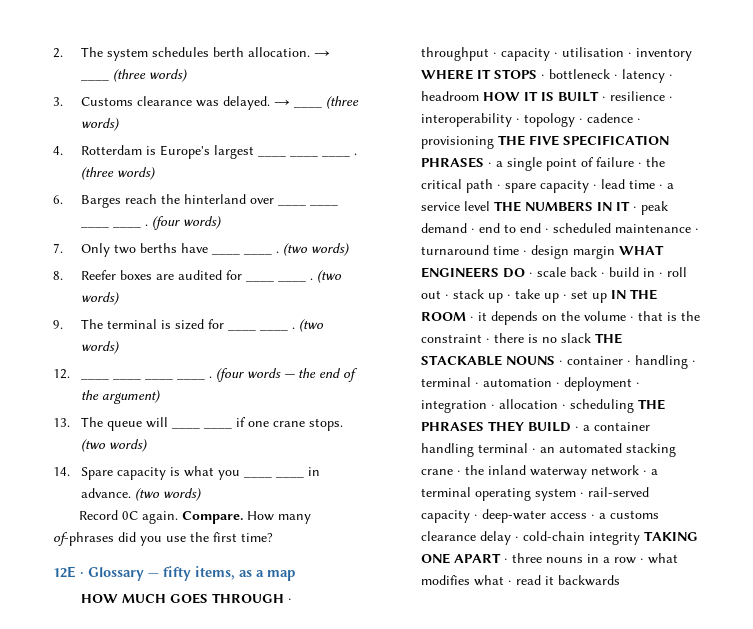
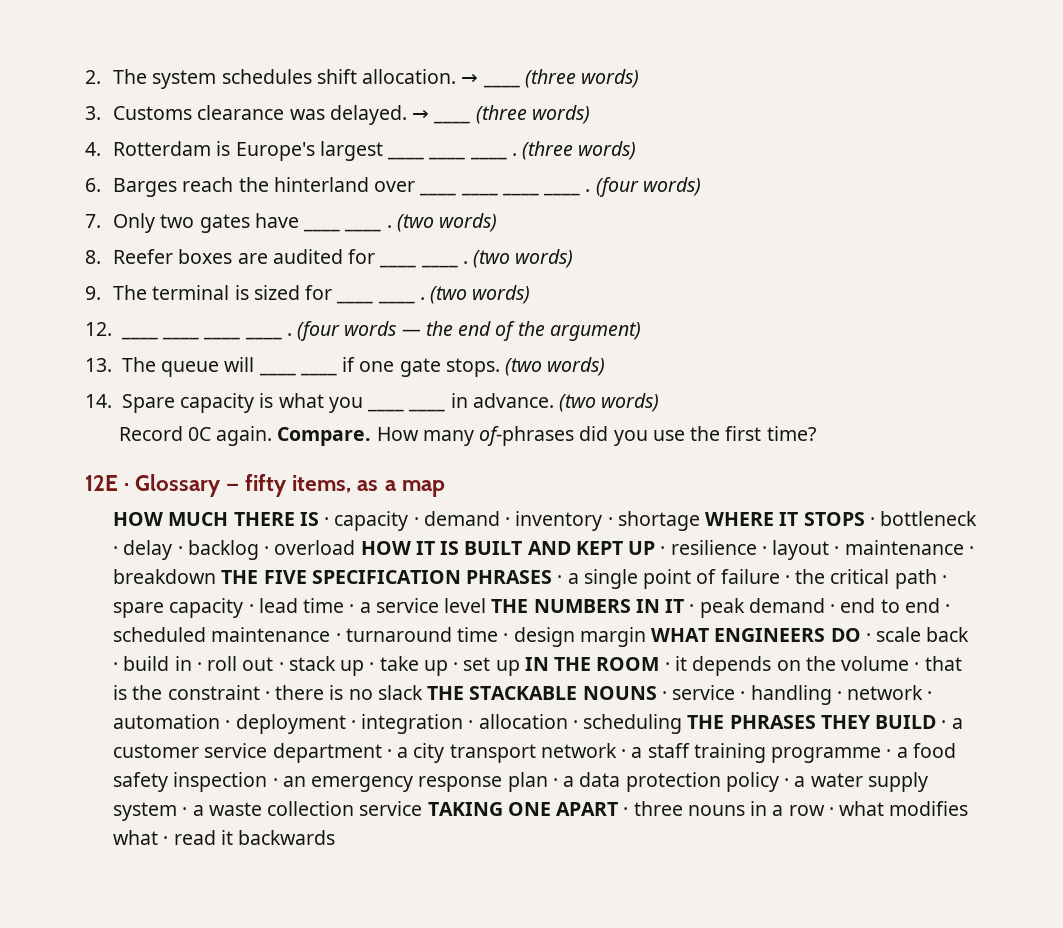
[212,47,244,57] berth -> [316,69,357,84] shift
[139,243,177,253] berths -> [199,214,250,233] gates
[272,421,305,427] crane -> [399,358,441,377] gate
[169,593,292,604] [420,47,489,61] GOES THROUGH · throughput -> [233,512,319,526] THERE IS
[561,47,624,57] utilisation -> [423,511,500,526] demand
(692, 54) none -> [607,511,700,531] · shortage
[621,69,673,83] [420,91,673,102] [420,113,641,127] [420,136,494,149] latency · headroom HOW IT IS BUILT · resilience · interoperability · topology · cadence · provisioning -> [123,540,975,560] [112,569,216,584] delay · backlog · overload HOW IT IS BUILT AND KEPT UP · resilience · layout · maintenance · breakdown
[566,356,623,365] container -> [672,685,736,700] service
[420,377,471,387] terminal -> [847,685,924,700] network
[593,422,650,431] [420,443,676,457] [420,465,658,479] [420,487,649,501] [420,509,659,523] [420,531,640,545] container handling terminal · an automated stacking crane · the inland waterway network · a terminal operating system · rail-served capacity · deep-water access · a customs clearance delay · cold-chain integrity -> [112,743,956,763] [112,772,928,792] [112,801,423,821] customer service department · a city transport network · a staff training programme · a food safety inspection · an emergency response plan · a data protection policy · a water supply system · a waste collection service

